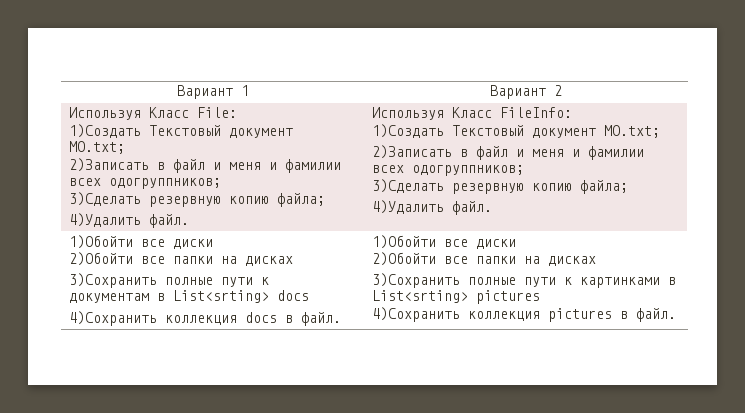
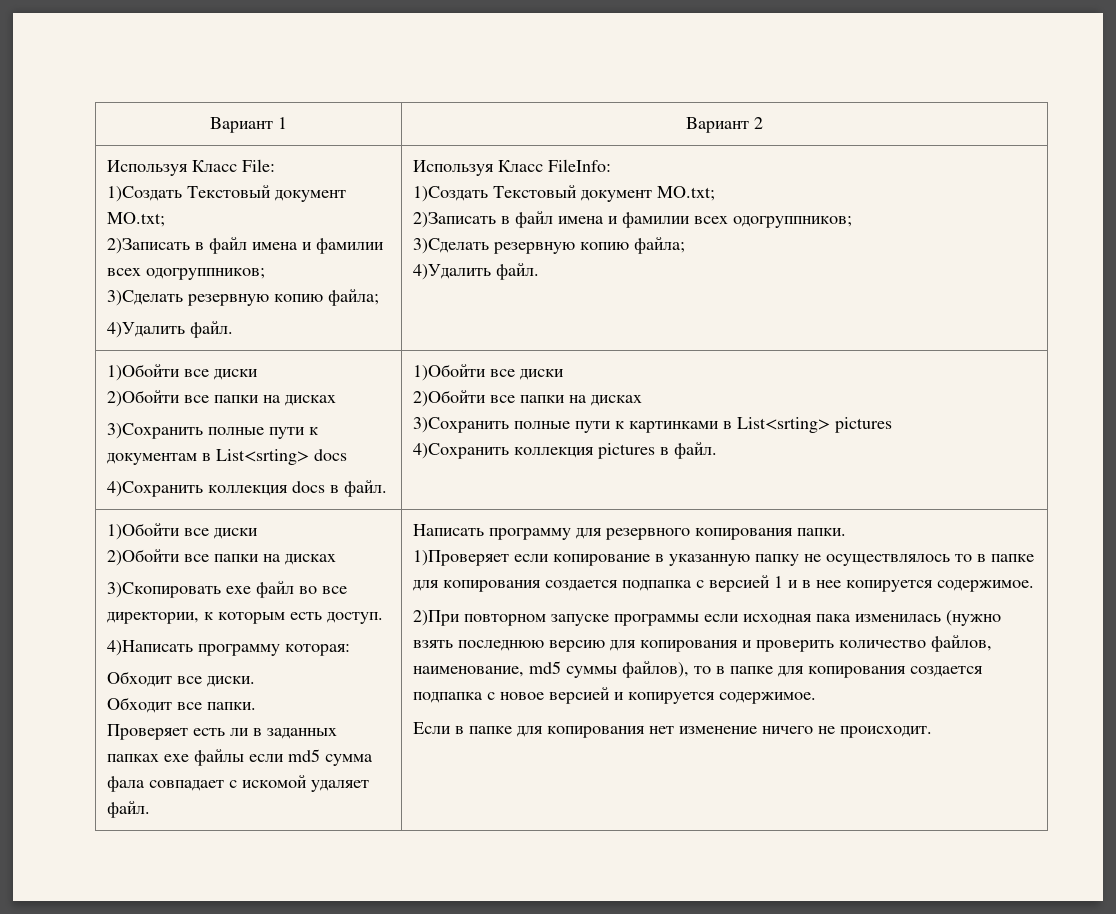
[213,162,262,170] и меня -> [251,242,298,250] имена
[516,149,565,157] и меня -> [557,216,604,224] имена
(677, 315) none -> [106,523,258,540] [106,549,336,566] [106,581,347,598] [106,612,383,624] [106,640,350,656] [106,671,255,687] [106,697,256,713] [106,724,337,740] [106,749,373,766] [106,775,369,792] [106,801,150,818] [412,524,846,540] [412,550,1034,566] [412,575,1034,592] [412,610,1001,626] [412,635,992,652] [412,661,983,678] [412,687,816,704] [412,722,932,738] // 1)Обойти все диски // 2)Обойти все папки на дисках // 3)Скопировать exe файл во все директории, к которым есть доступ. // 4)Написать программу которая: // Обходит все диски. // Обходит все папки. // Проверяет есть ли в заданных папках exe файлы если md5 сумма фала совпадает с искомой удаляет файл. | Написать программу для резервного копирования папки. // 1)Проверяет если копирование в указанную папку не осуществлялось то в папке для копирования создается подпапка с версией 1 и в нее копируется содержимое. // 2)При повторном запуске программы если исходная пака изменилась (нужно взять последнюю версию для копирования и проверить количество файлов, наименование, md5 суммы файлов), то в папке для копирования создается подпапка с новое версией и копируется содержимое. // Если в папке для копирования нет изменение ничего не происходит.

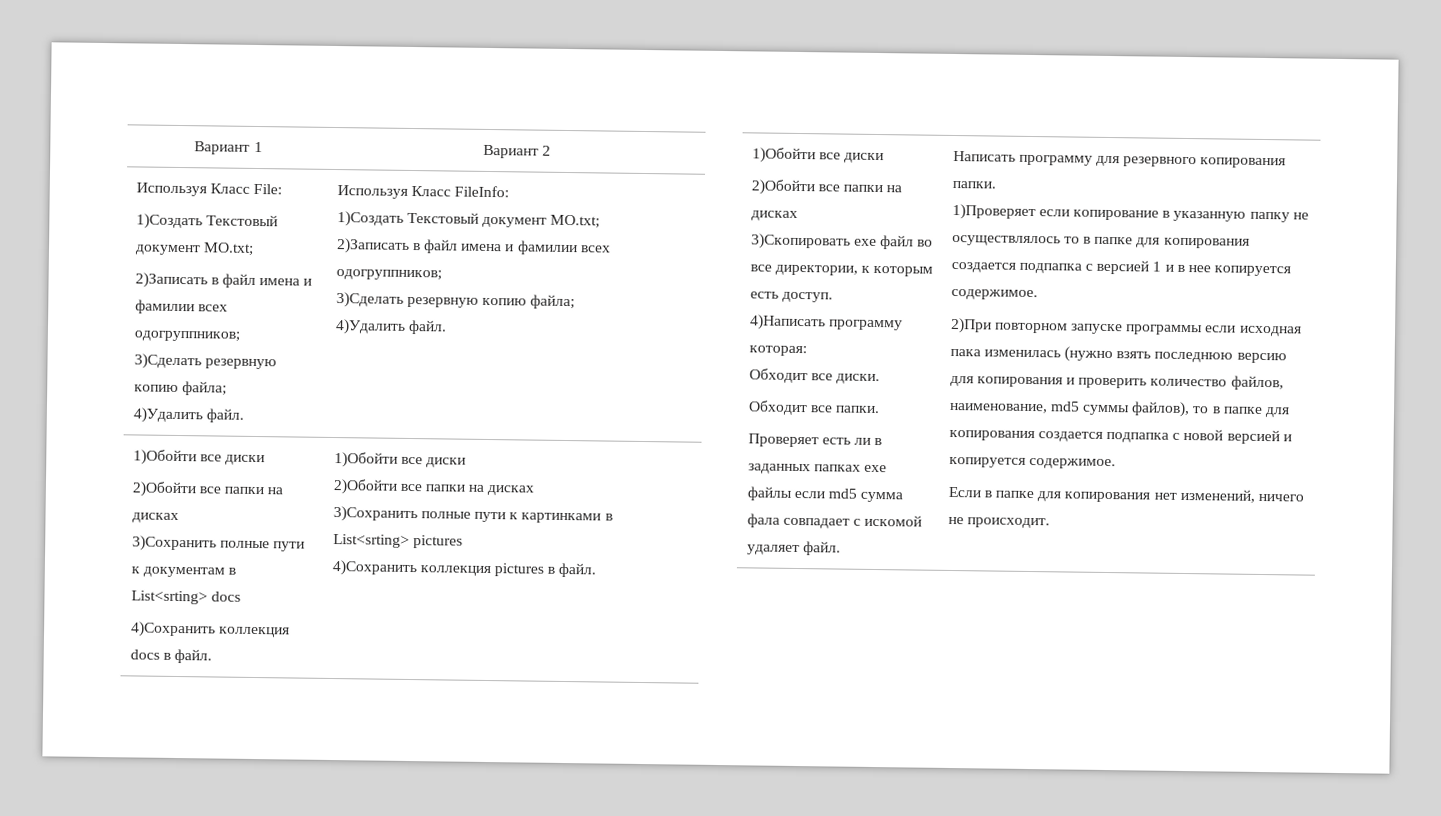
[499,692,544,700] новое -> [1183,428,1224,441] новой
[678,726,757,734] изменение -> [1179,488,1255,503] изменений,

